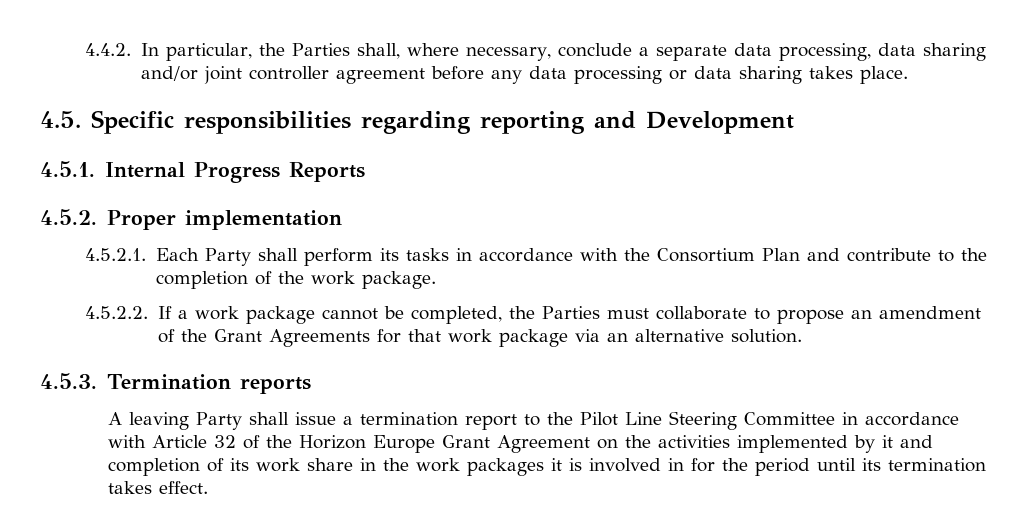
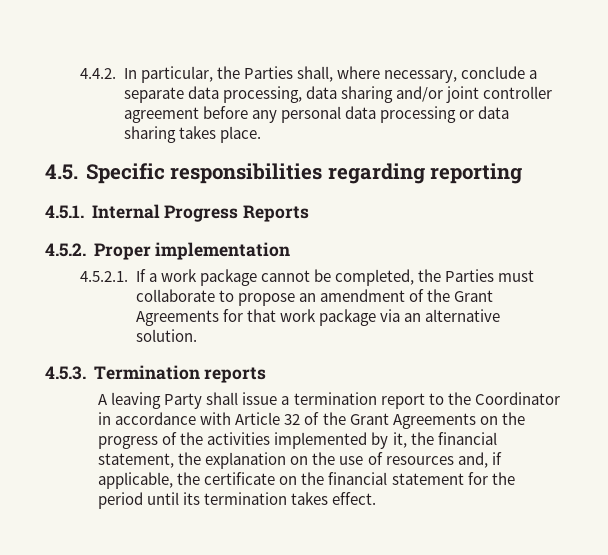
(522, 77) none -> [281,106,342,123] personal
[593,111,794,134] and Development -> (523, 173) none
[155,248,987,266] [155,271,436,289] [85,306,149,319] Each Party shall perform its tasks in accordance with the Consortium Plan and contribute to the completion of the work package. // 4.5.2.2. -> (129, 276) none
[580,411,836,430] Pilot Line Steering Committee -> [474,392,560,405] Coordinator
[299,435,934,453] [108,458,685,476] Horizon Europe Grant Agreement on the activities implemented by it and completion of its work share in the work packages it is involved in -> [349,412,525,429] [98,432,497,449] [98,452,502,469] [98,472,464,489] Grant Agreements on the progress of the activities implemented by it, the financial statement, the explanation on the use of resources and, if applicable, the certificate on the financial statement

